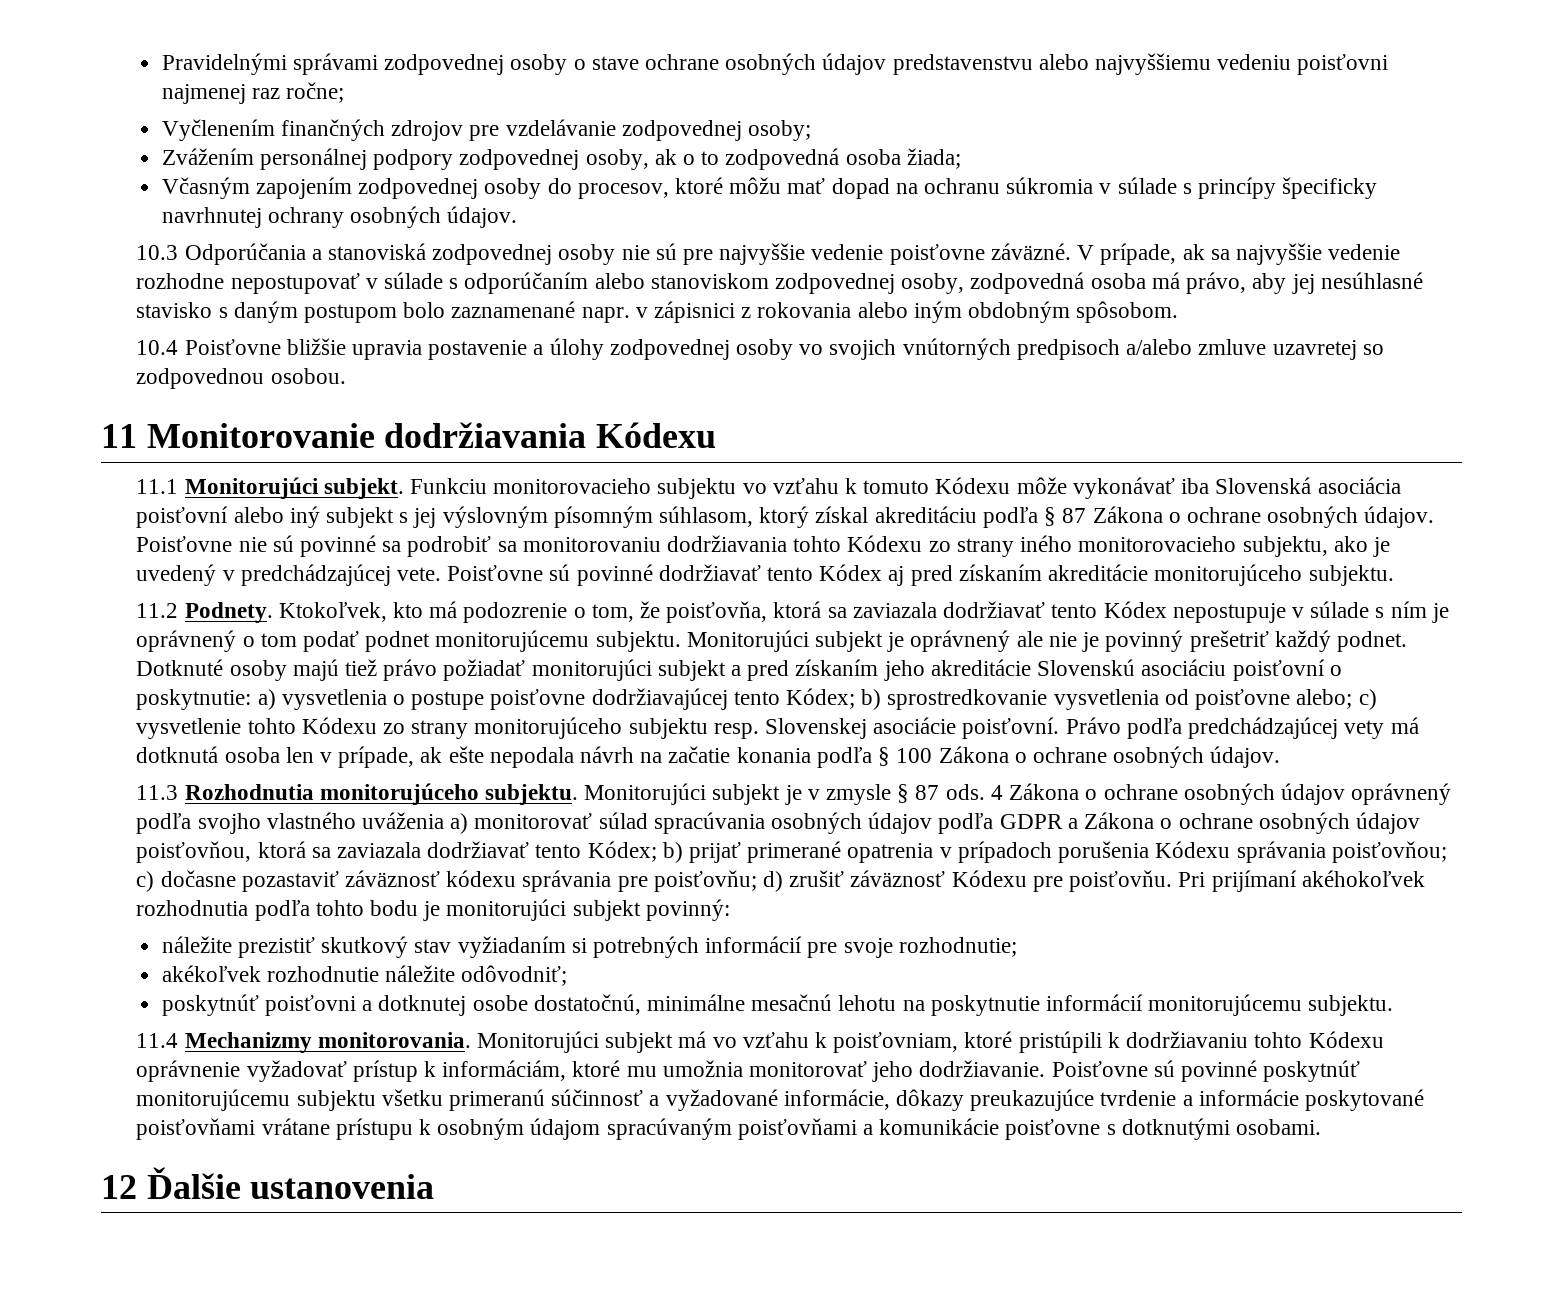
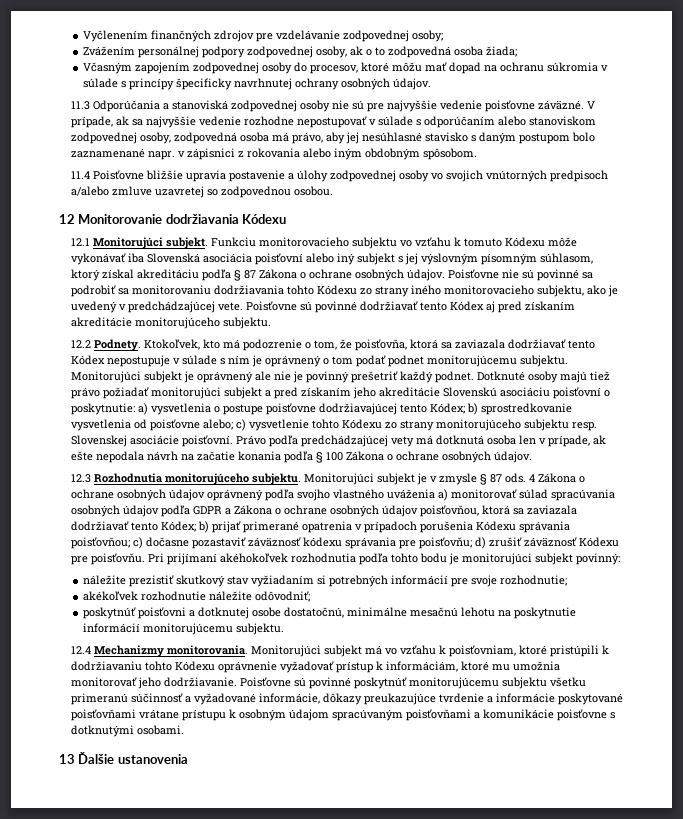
[161,53,1389,75] [161,82,345,104] Pravidelnými správami zodpovednej osoby o stave ochrane osobných údajov predstavenstvu alebo najvyššiemu vedeniu poisťovni najmenej raz ročne; // -> (83, 36) none
[136,245,179,260] 10.3 -> [71,101,91,110] 11.3
[136,340,179,355] 10.4 -> [71,171,91,179] 11.4
[101,424,137,448] 11 -> [59,214,75,224] 12
[136,479,179,494] 11.1 -> [71,238,91,246] 12.1
[136,603,179,618] 11.2 -> [71,340,92,348] 12.2
[136,785,179,800] 11.3 -> [71,474,92,483] 12.3
[136,1033,179,1048] 11.4 -> [71,646,92,654] 12.4
[101,1175,137,1199] 12 -> [59,754,75,764] 13

